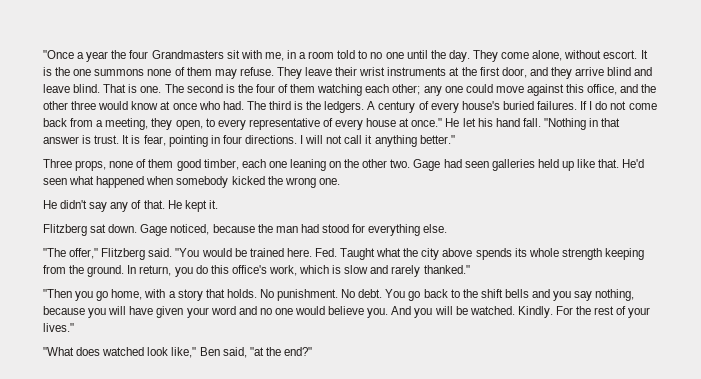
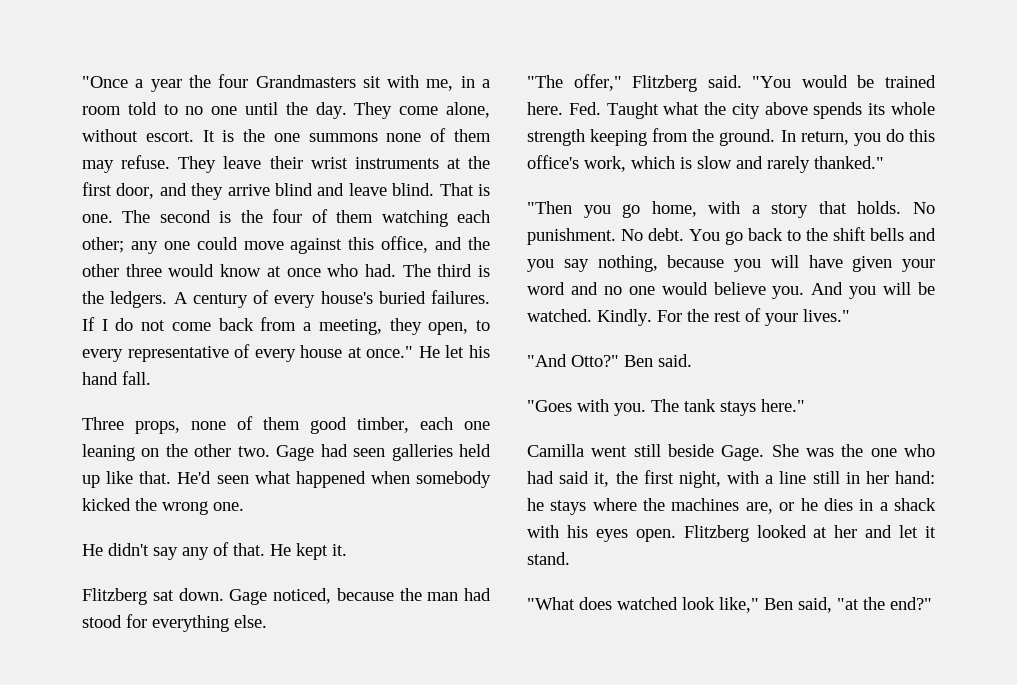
[543,118,621,130] [43,135,455,147] "Nothing in that answer is trust. It is fear, pointing in four directions. I will not call it anything better." -> (151, 378) none
(74, 327) none -> [527,354,692,367] [527,399,805,416] [527,444,935,461] [527,470,935,488] [527,498,936,515] [527,525,936,542] [527,552,570,565] // "And Otto?" Ben said. // "Goes with you. The tank stays here." // Camilla went still beside Gage. She was the one who had said it, the first night, with a line still in her hand: he stays where the machines are, or he dies in a shack with his eyes open. Flitzberg looked at her and let it stand.

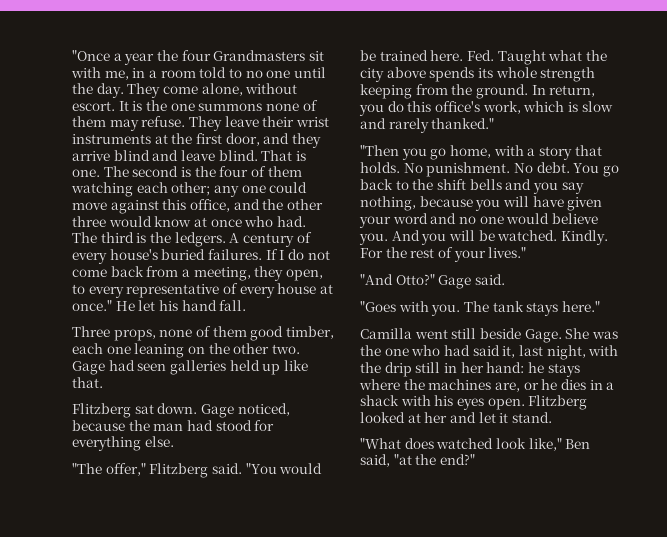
[177,471,491,488] [82,498,244,515] [82,542,347,560] He'd seen what happened when somebody kicked the wrong one. // He didn't say any of that. He kept it. -> (103, 382) none
[624,355,653,367] Ben -> [438,275,472,289] Gage
[615,470,807,488] the first night, with a line -> [518,345,619,360] [360,362,412,377] last night, with the drip

